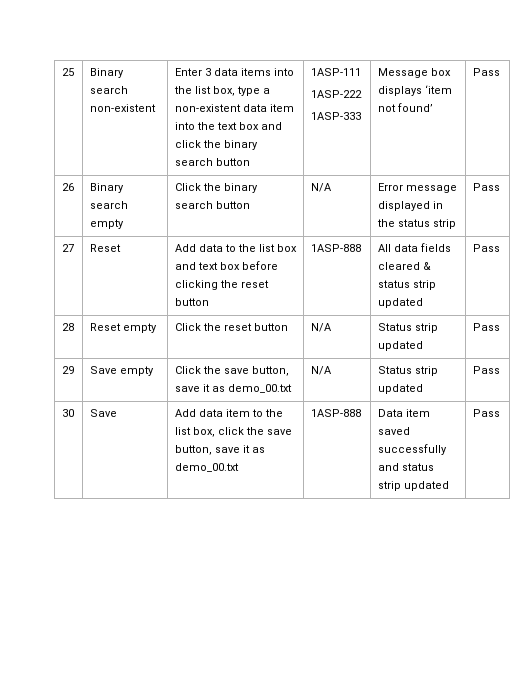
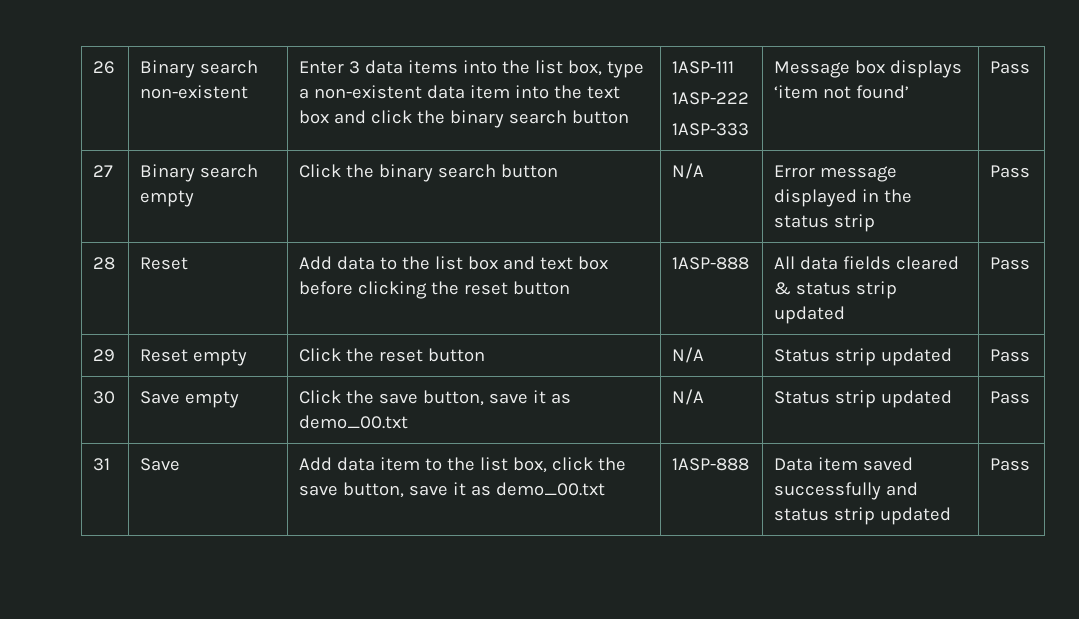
[61,68,74,76] 25 -> [93,61,116,74] 26
[61,183,74,191] 26 -> [93,165,114,177] 27
[61,244,74,252] 27 -> [93,257,116,270] 28
[61,323,74,331] 28 -> [93,349,116,362] 29
[61,366,74,374] 29 -> [93,391,116,404] 30
[61,409,74,417] 30 -> [93,458,111,471] 31

